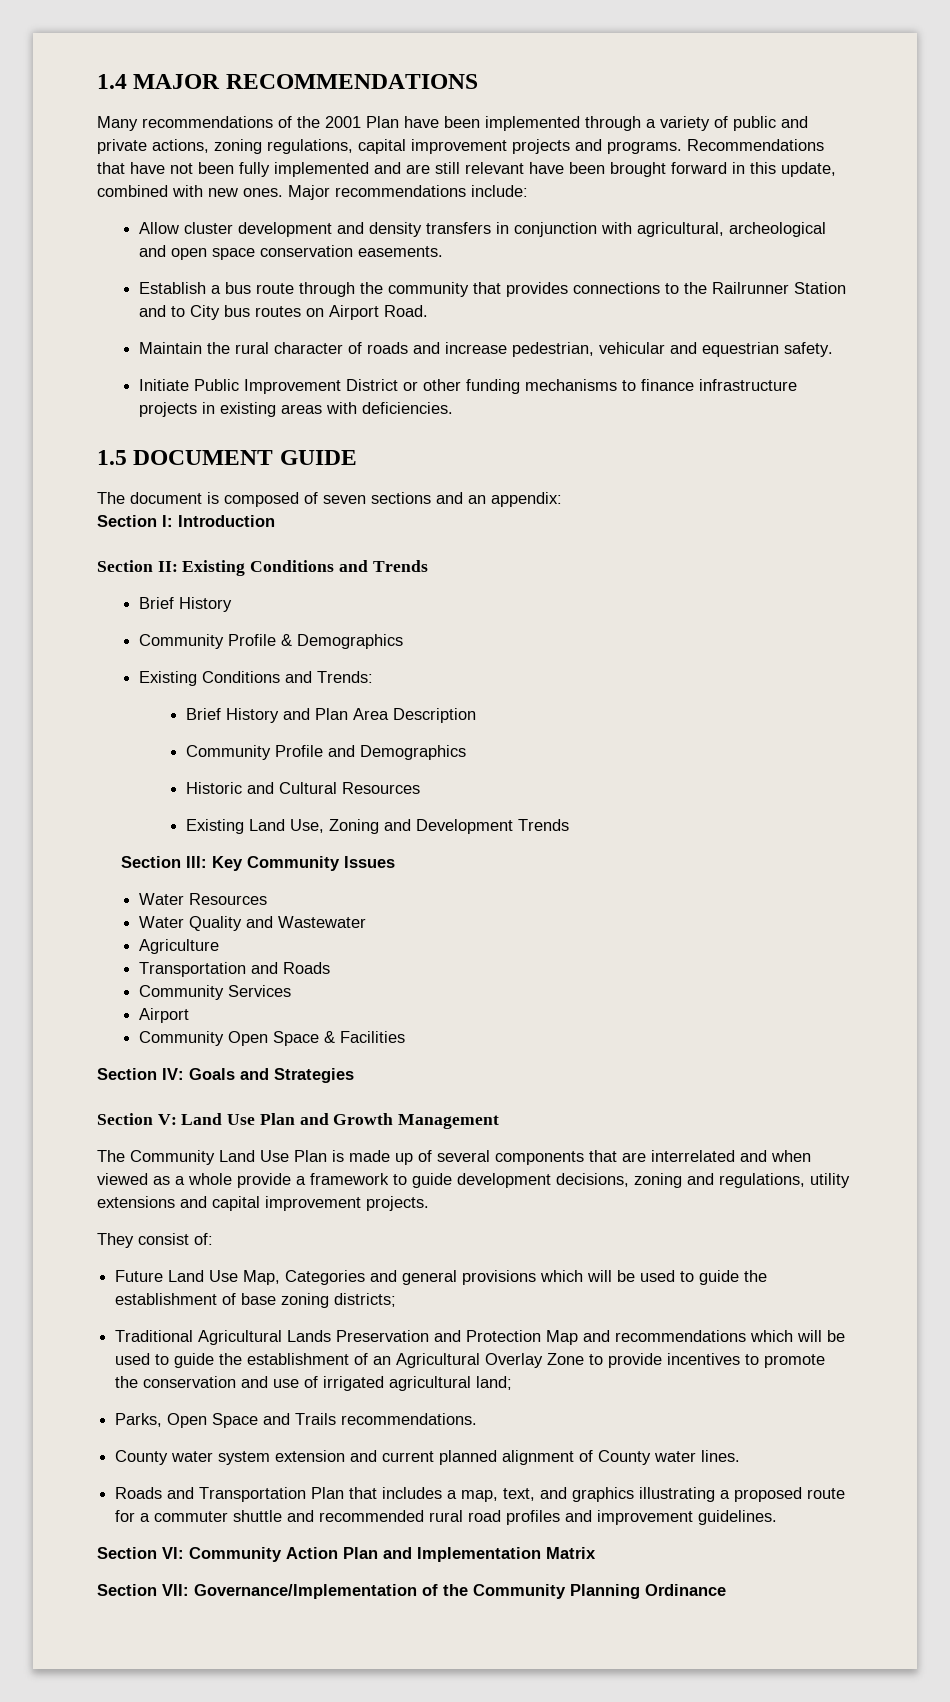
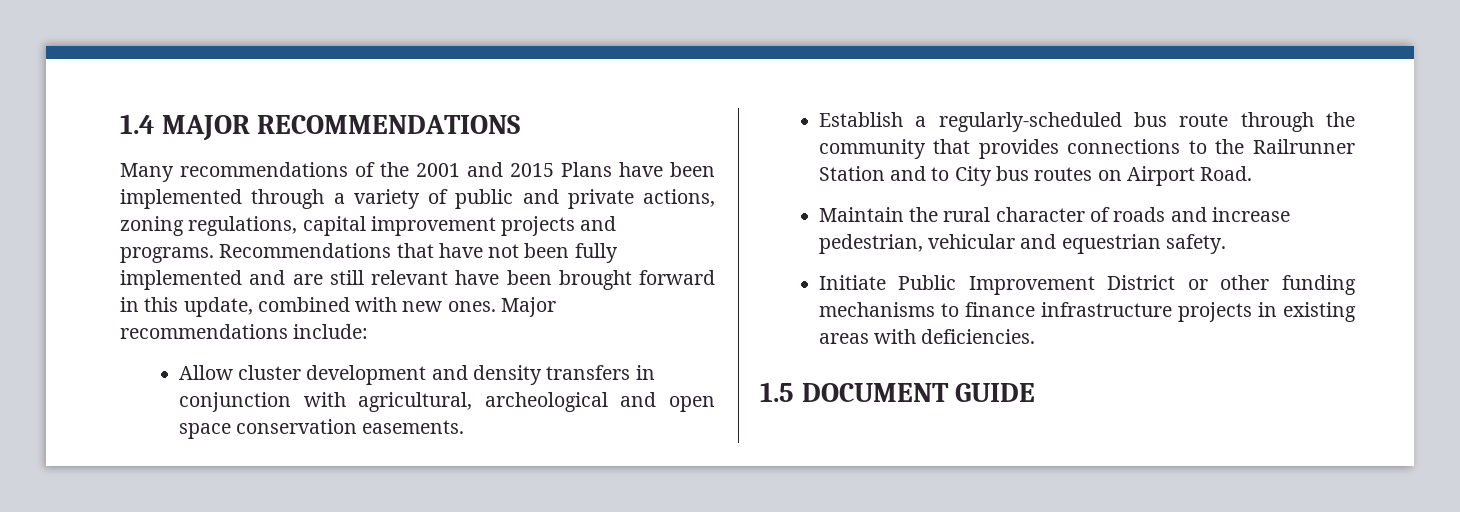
[366,116,399,128] Plan -> [467,162,612,177] and 2015 Plans
(221, 289) none -> [938,112,1122,132] regularly-scheduled
[97,492,562,507] [97,515,275,527] [97,560,428,576] [138,597,232,612] [138,634,403,649] [138,671,373,686] [185,708,476,723] [185,745,466,760] [185,782,420,794] [185,819,569,834] [120,856,395,871] [138,893,267,905] [138,916,366,931] [138,939,219,954] [138,962,330,977] [138,985,291,1000] [138,1008,189,1023] [138,1031,405,1046] [97,1068,354,1083] [97,1113,500,1129] [97,1150,811,1165] [97,1173,850,1188] [97,1196,429,1211] [97,1233,213,1248] [115,1270,768,1285] [115,1293,397,1308] [115,1330,846,1345] [115,1353,826,1368] [115,1376,513,1391] [115,1413,478,1428] [115,1450,741,1465] [115,1487,846,1502] [115,1510,778,1525] [97,1547,596,1562] [97,1584,726,1599] // The document is composed of seven sections and an appendix: // Section I: Introduction // Section II: Existing Conditions and Trends // Brief History // Community Profile & Demographics // Existing Conditions and Trends: // Brief History and Plan Area Description // Community Profile and Demographics // Historic and Cultural Resources // Existing Land Use, Zoning and Development Trends // Section III: Key Community Issues // Water Resources // Water Quality and Wastewater // Agriculture // Transportation and Roads // Community Services // Airport // Community Open Space & Facilities // Section IV: Goals and Strategies // Section V: Land Use Plan and Growth Management // The Community Land Use Plan is made up of several components that are interrelated and when viewed as a whole provide a framework to guide development decisions, zoning and regulations, utility extensions and capital improvement projects. // They consist of: // Future Land Use Map, Categories and general provisions which will be used to guide the establishment of base zoning districts; // Traditional Agricultural Lands Preservation and Protection Map and recommendations which will be used to guide the establishment of an Agricultural Overlay Zone to provide incentives to promote the conservation and use of irrigated agricultural land; // Parks, Open Space and Trails recommendations. // County water system extension and current planned alignment of County water lines. // Roads and Transportation Plan that includes a map, text, and graphics illustrating a proposed route for a commuter shuttle and recommended rural road profiles and improvement guidelines. // Section VI: Community Action Plan and Implementation Matrix // Section VII: Governance/Implementation of the Community Planning Ordinance -> (1036, 392) none

